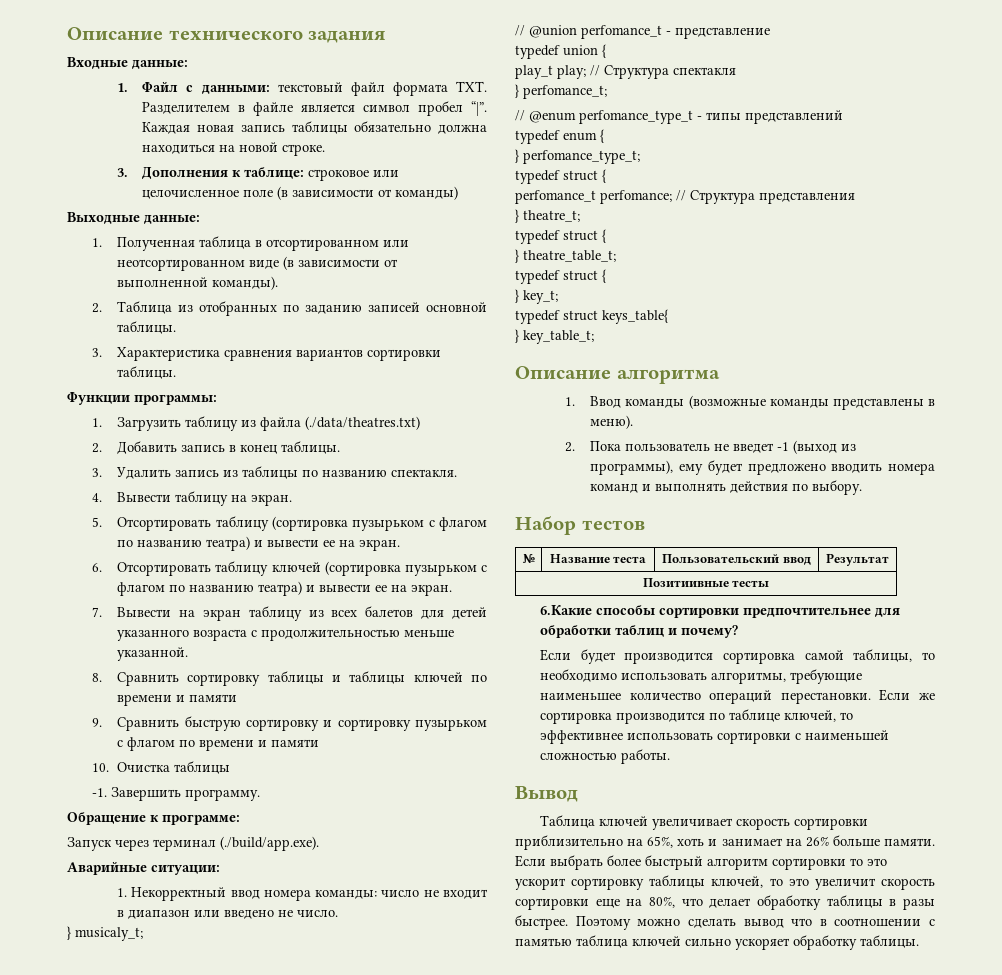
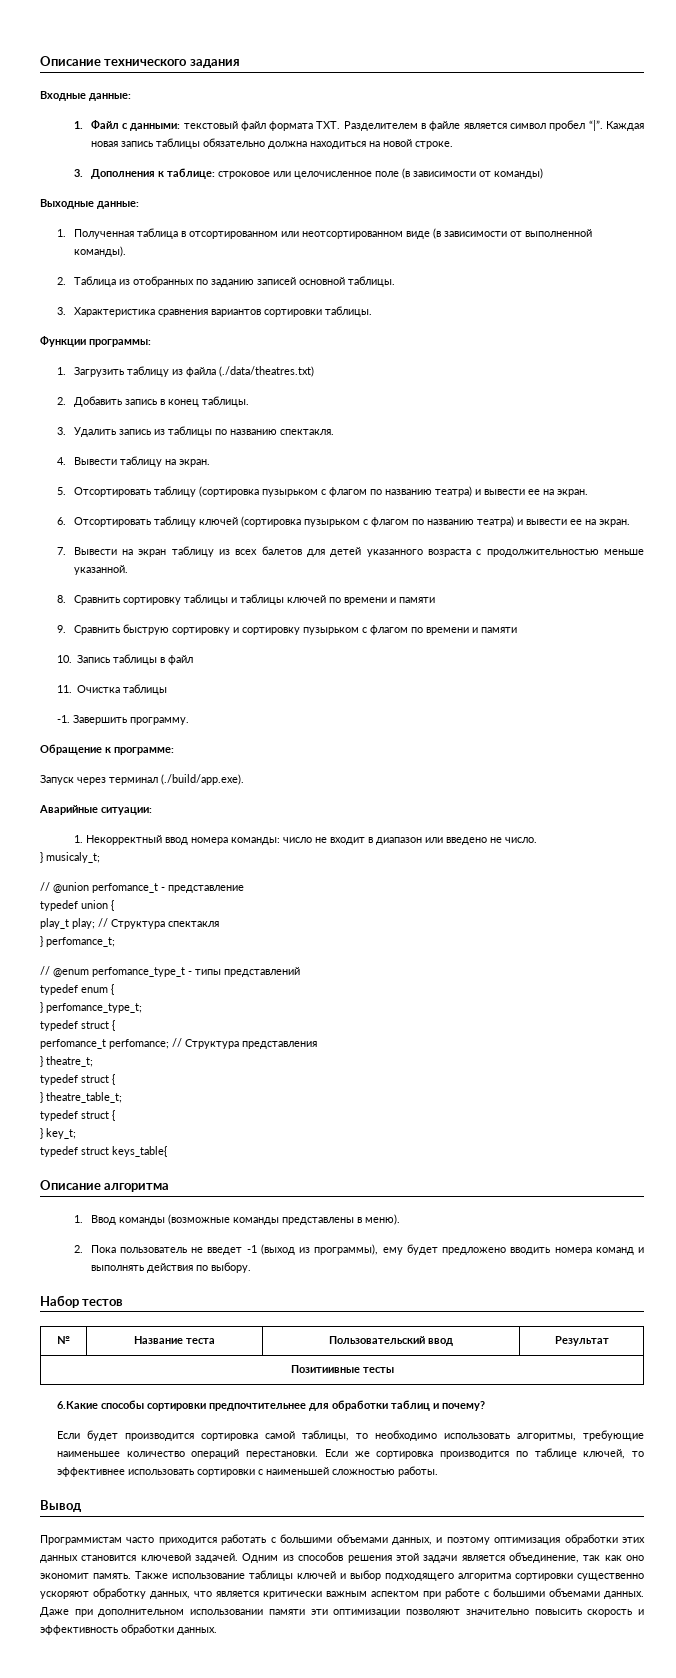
(110, 767) none -> [77,654,194,665] [56,685,72,693] Запись таблицы в файл // 11.
[515,329,594,344] // } key_table_t; -> (167, 1151) none
[539,815,868,830] [515,835,935,850] [515,855,887,870] [515,875,935,890] [515,895,935,910] [515,915,935,930] [515,935,919,950] Таблица ключей увеличивает скорость сортировки приблизительно на 65%, хоть и занимает на 26% больше памяти. Если выбрать более быстрый алгоритм сортировки то это ускорит сортировку таблицы ключей, то это увеличит скорость сортировки еще на 80%, что делает обработку таблицы в разы быстрее. Поэтому можно сделать вывод что в соотношении с памятью таблица ключей сильно ускоряет обработку таблицы. -> [40,1534,645,1545] [40,1552,644,1563] [40,1570,644,1581] [40,1588,644,1599] [40,1607,645,1617] [40,1624,217,1635] Программистам часто приходится работать с большими объемами данных, и поэтому оптимизация обработки этих данных становится ключевой задачей. Одним из способов решения этой задачи является объединение, так как оно экономит память. Также использование таблицы ключей и выбор подходящего алгоритма сортировки существенно ускоряют обработку данных, что является критически важным аспектом при работе с большими объемами данных. Даже при дополнительном использовании памяти эти оптимизации позволяют значительно повысить скорость и эффективность обработки данных.

